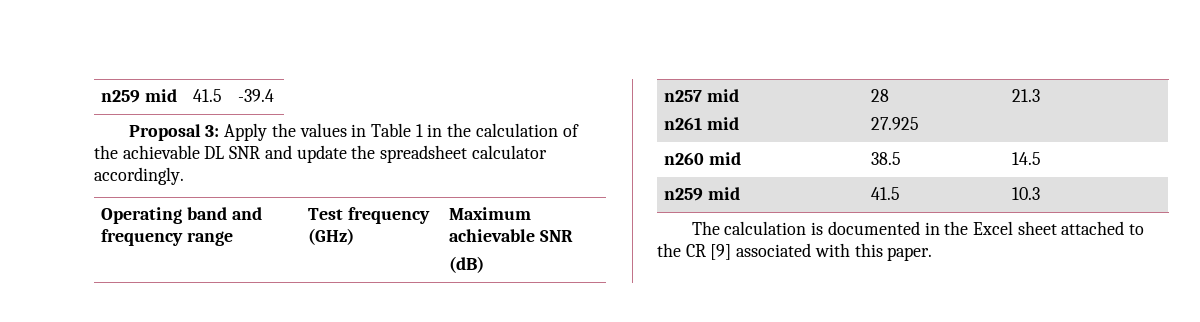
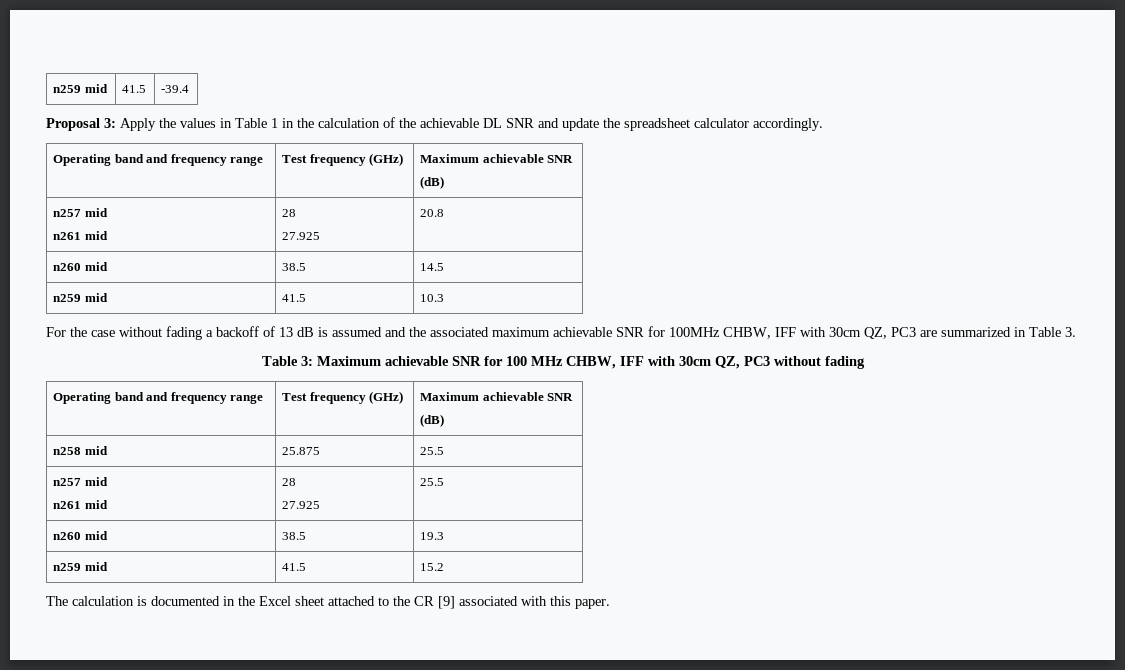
[1012,89,1041,102] 21.3 -> [419,209,444,217] 20.8
(1041, 193) none -> [46,326,1076,340] [261,356,865,369] [52,392,264,404] [281,391,404,404] [419,392,574,401] [419,414,444,427] [52,446,108,455] [281,447,320,455] [419,447,444,455] [52,477,108,486] [52,500,108,509] [281,478,296,486] [281,501,320,509] [419,478,444,486] [52,531,108,540] [281,532,306,540] [419,532,444,540] [52,562,108,571] [281,563,306,571] [419,563,444,571] // For the case without fading a backoff of 13 dB is assumed and the associated maximum achievable SNR for 100MHz CHBW, IFF with 30cm QZ, PC3 are summarized in Table 3. // Table 3: Maximum achievable SNR for 100 MHz CHBW, IFF with 30cm QZ, PC3 without fading // Operating band and frequency range | Test frequency (GHz) | Maximum achievable SNR // (dB) // n258 mid | 25.875 | 25.5 // n257 mid // n261 mid | 28 // 27.925 | 25.5 // n260 mid | 38.5 | 19.3 // n259 mid | 41.5 | 15.2

